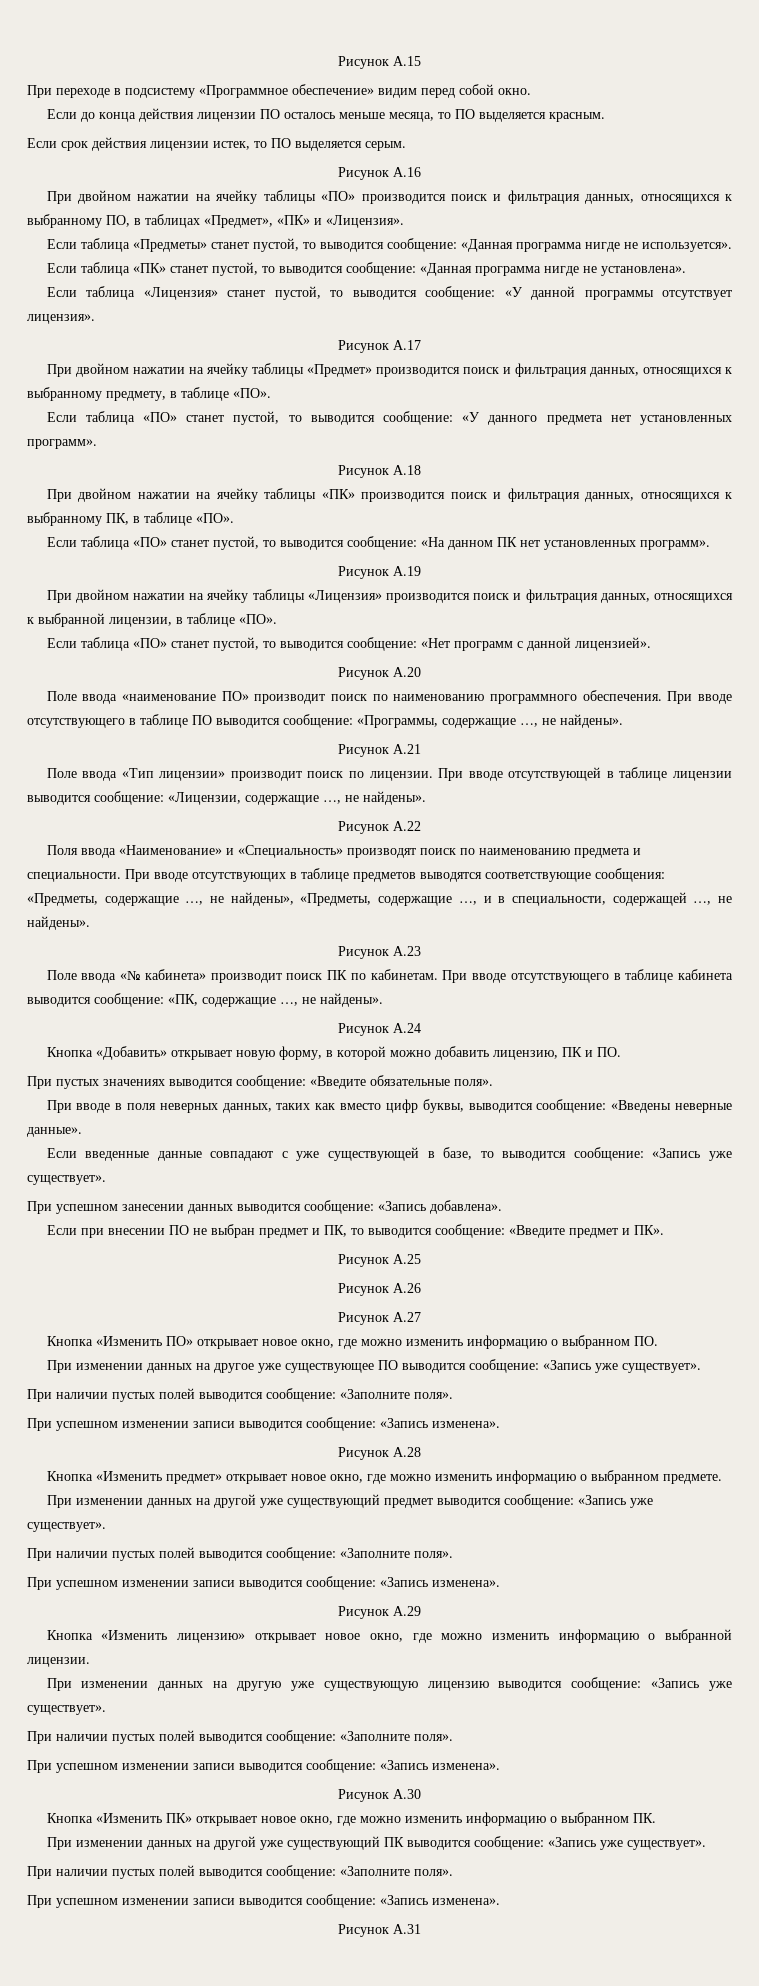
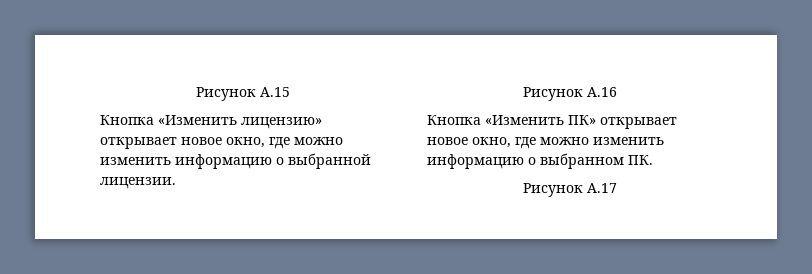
[27,84,531,98] [46,108,605,122] [27,137,406,151] [338,167,421,180] [46,190,733,204] [27,214,404,228] [46,238,732,252] [46,262,686,276] [46,286,733,300] [27,314,95,324] [338,340,421,353] [46,363,732,377] [27,387,271,401] [46,411,732,425] [27,439,97,449] [338,465,421,478] [46,488,732,502] [27,512,234,526] [46,536,710,550] [338,566,421,579] [46,589,733,603] [27,613,277,627] [46,637,651,651] [338,667,421,680] [46,690,732,704] [27,714,623,728] [338,744,421,757] [46,767,733,781] [27,791,426,805] [338,821,421,834] [46,845,641,858] [27,868,665,882] [27,892,732,906] [27,916,90,930] [338,946,421,959] [46,969,733,983] [27,993,383,1007] [338,1023,421,1036] [46,1046,621,1060] [27,1075,493,1089] [46,1099,732,1113] [27,1127,82,1137] [46,1147,733,1161] [27,1175,106,1185] [27,1200,502,1214] [46,1224,664,1238] [338,1254,421,1267] [338,1283,421,1296] [338,1312,421,1325] [46,1335,658,1349] [46,1359,701,1373] [27,1388,453,1402] [27,1417,500,1431] [338,1447,421,1460] [46,1470,722,1484] [46,1494,653,1508] [27,1522,106,1532] [27,1547,453,1561] [27,1576,500,1590] [338,1606,421,1619] // При переходе в подсистему «Программное обеспечение» видим перед собой окно. // Если до конца действия лицензии ПО осталось меньше месяца, то ПО выделяется красным. // Если срок действия лицензии истек, то ПО выделяется серым. // Рисунок А.16 // При двойном нажатии на ячейку таблицы «ПО» производится поиск и фильтрация данных, относящихся к выбранному ПО, в таблицах «Предмет», «ПК» и «Лицензия». // Если таблица «Предметы» станет пустой, то выводится сообщение: «Данная программа нигде не используется». // Если таблица «ПК» станет пустой, то выводится сообщение: «Данная программа нигде не установлена». // Если таблица «Лицензия» станет пустой, то выводится сообщение: «У данной программы отсутствует лицензия». // Рисунок А.17 // При двойном нажатии на ячейку таблицы «Предмет» производится поиск и фильтрация данных, относящихся к выбранному предмету, в таблице «ПО». // Если таблица «ПО» станет пустой, то выводится сообщение: «У данного предмета нет установленных программ». // Рисунок А.18 // При двойном нажатии на ячейку таблицы «ПК» производится поиск и фильтрация данных, относящихся к выбранному ПК, в таблице «ПО». // Если таблица «ПО» станет пустой, то выводится сообщение: «На данном ПК нет установленных программ». // Рисунок А.19 // При двойном нажатии на ячейку таблицы «Лицензия» производится поиск и фильтрация данных, относящихся к выбранной лицензии, в таблице «ПО». // Если таблица «ПО» станет пустой, то выводится сообщение: «Нет программ с данной лицензией». // Рисунок А.20 // Поле ввода «наименование ПО» производит поиск по наименованию программного обеспечения. При вводе отсутствующего в таблице ПО выводится сообщение: «Программы, содержащие …, не найдены». // Рисунок А.21 // Поле ввода «Тип лицензии» производит поиск по лицензии. При вводе отсутствующей в таблице лицензии выводится сообщение: «Лицензии, содержащие …, не найдены». // Рисунок А.22 // Поля ввода «Наименование» и «Специальность» производят поиск по наименованию предмета и специальности. При вводе отсутствующих в таблице предметов выводятся соответствующие сообщения: «Предметы, содержащие …, не найдены», «Предметы, содержащие …, и в специальности, содержащей …, не найдены». // Рисунок А.23 // Поле ввода «№ кабинета» производит поиск ПК по кабинетам. При вводе отсутствующего в таблице кабинета выводится сообщение: «ПК, содержащие …, не найдены». // Рисунок А.24 // Кнопка «Добавить» открывает новую форму, в которой можно добавить лицензию, ПК и ПО. // При пустых значениях выводится сообщение: «Введите обязательные поля». // При вводе в поля неверных данных, таких как вместо цифр буквы, выводится сообщение: «Введены неверные данные». // Если введенные данные совпадают с уже существующей в базе, то выводится сообщение: «Запись уже существует». // При успешном занесении данных выводится сообщение: «Запись добавлена». // Если при внесении ПО не выбран предмет и ПК, то выводится сообщение: «Введите предмет и ПК». // Рисунок А.25 // Рисунок А.26 // Рисунок А.27 // Кнопка «Изменить ПО» открывает новое окно, где можно изменить информацию о выбранном ПО. // При изменении данных на другое уже существующее ПО выводится сообщение: «Запись уже существует». // При наличии пустых полей выводится сообщение: «Заполните поля». // При успешном изменении записи выводится сообщение: «Запись изменена». // Рисунок А.28 // Кнопка «Изменить предмет» открывает новое окно, где можно изменить информацию о выбранном предмете. // При изменении данных на другой уже существующий предмет выводится сообщение: «Запись уже существует». // При наличии пустых полей выводится сообщение: «Заполните поля». // При успешном изменении записи выводится сообщение: «Запись изменена». // Рисунок А.29 -> (290, 92) none
[46,1677,732,1691] [27,1705,106,1715] [27,1730,453,1744] [27,1759,500,1773] [338,1789,421,1802] // При изменении данных на другую уже существующую лицензию выводится сообщение: «Запись уже существует». // При наличии пустых полей выводится сообщение: «Заполните поля». // При успешном изменении записи выводится сообщение: «Запись изменена». // Рисунок А.30 -> [522,87,617,101] // Рисунок А.16
[46,1836,706,1850] [27,1865,453,1879] [27,1894,500,1908] [338,1924,421,1937] // При изменении данных на другой уже существующий ПК выводится сообщение: «Запись уже существует». // При наличии пустых полей выводится сообщение: «Заполните поля». // При успешном изменении записи выводится сообщение: «Запись изменена». // Рисунок А.31 -> [522,183,617,197] // Рисунок А.17

